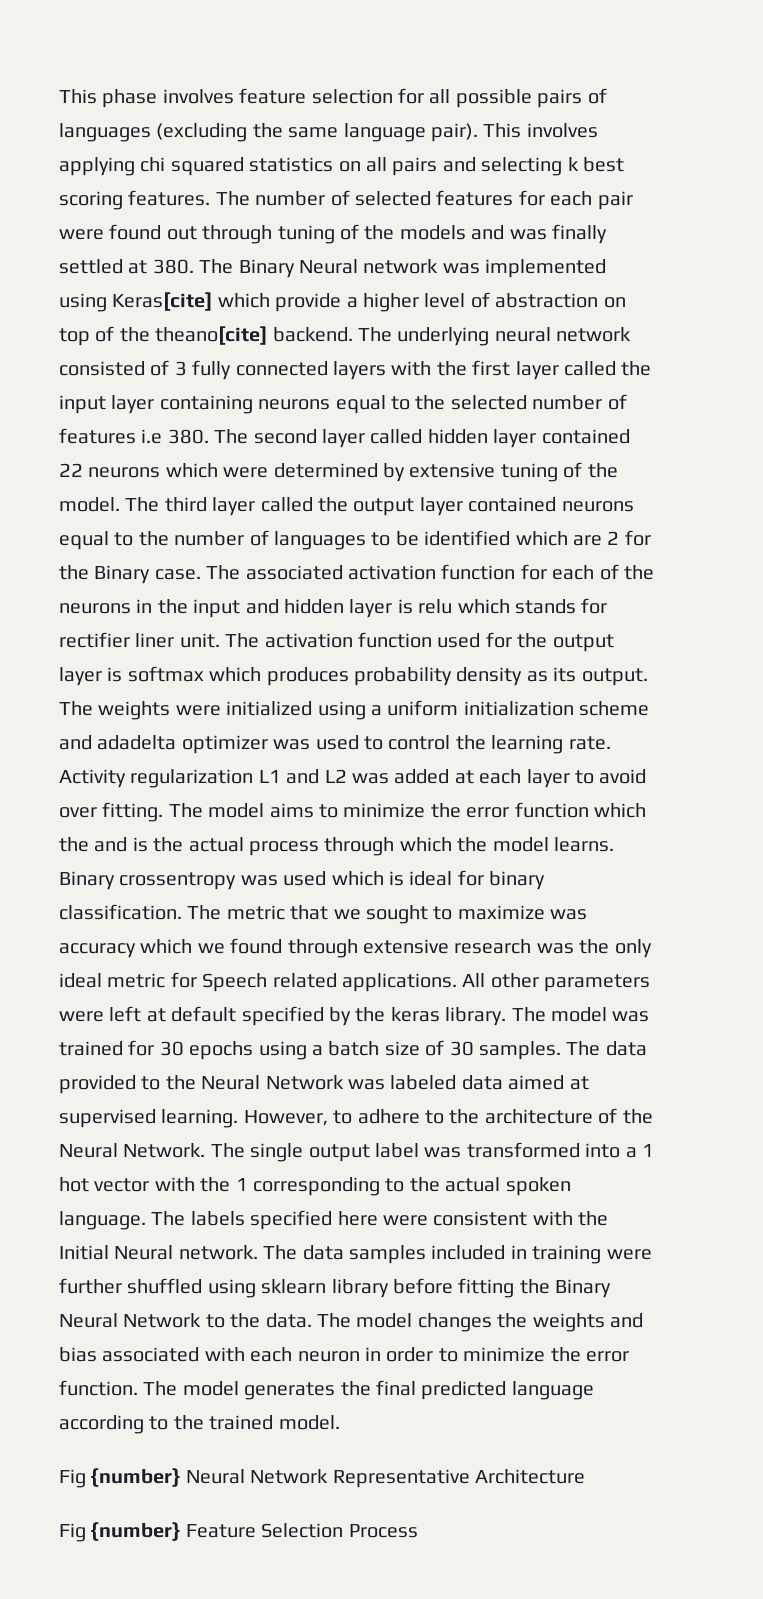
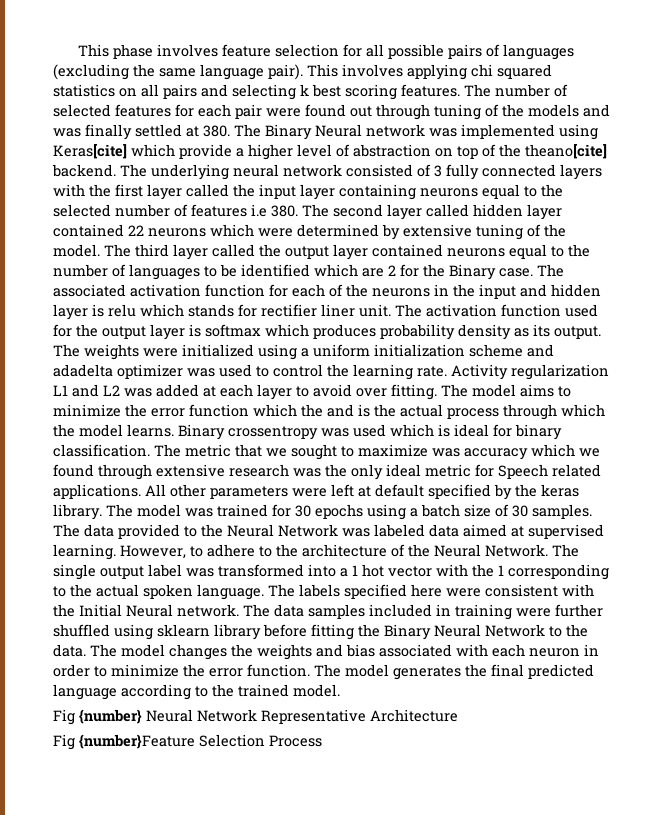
[91,1522,256,1541] {number} Feature -> [79,734,195,749] {number}Feature

